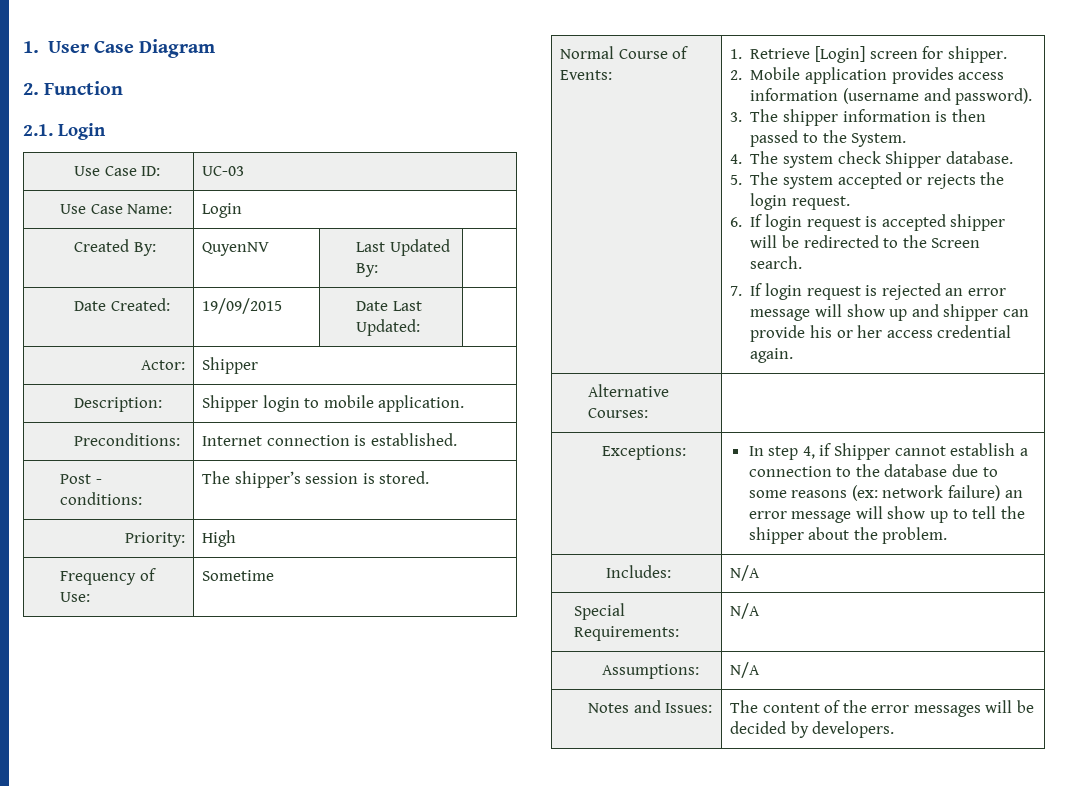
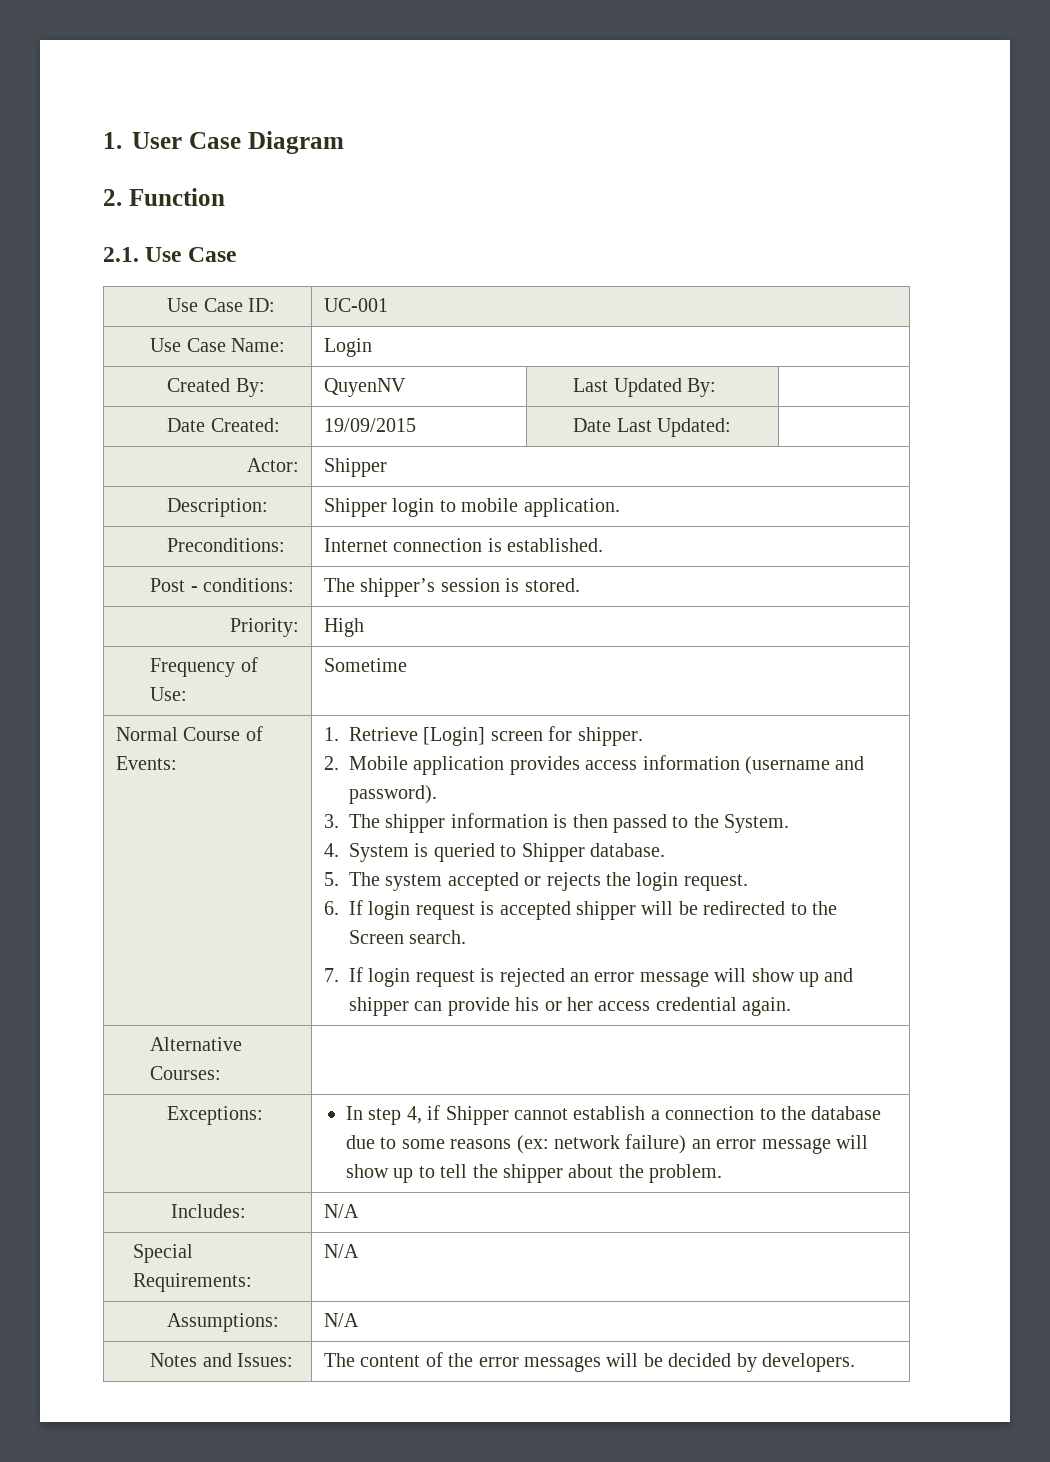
[58,123,106,140] Login -> [145,247,236,262] Use Case
[201,166,244,176] UC-03 -> [324,298,389,312] UC-001
[750,151,881,168] The system check -> [349,843,517,862] System is queried to

